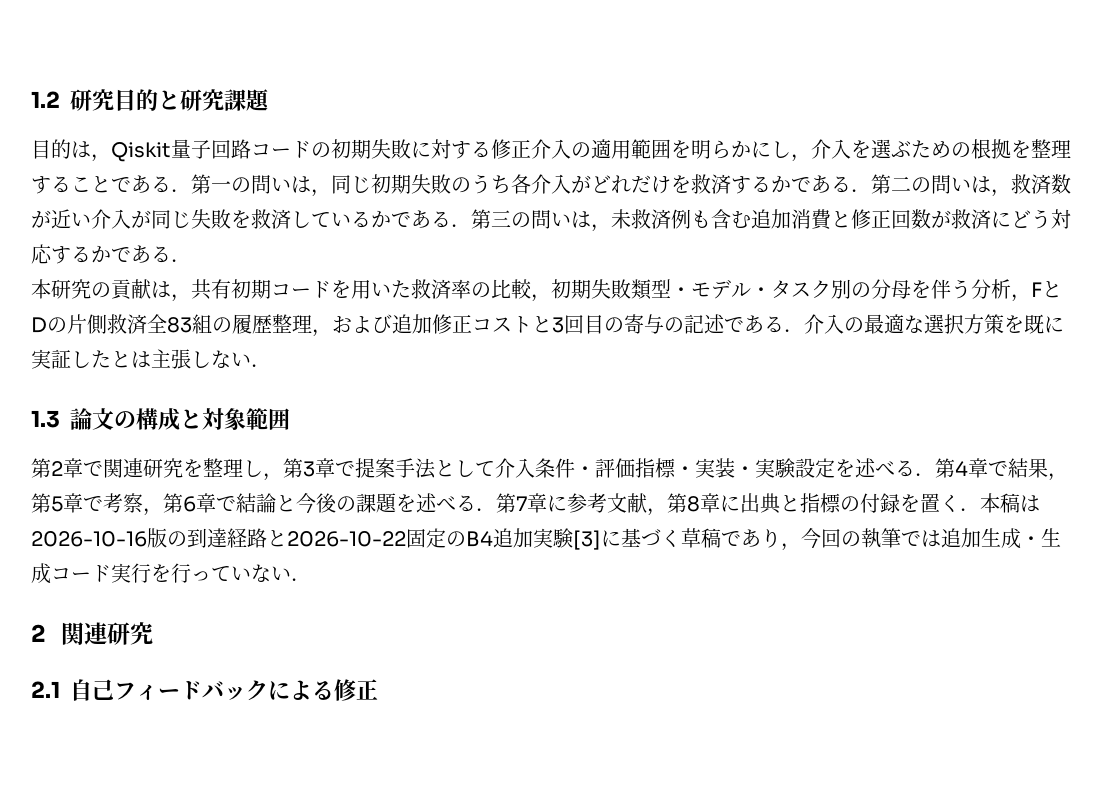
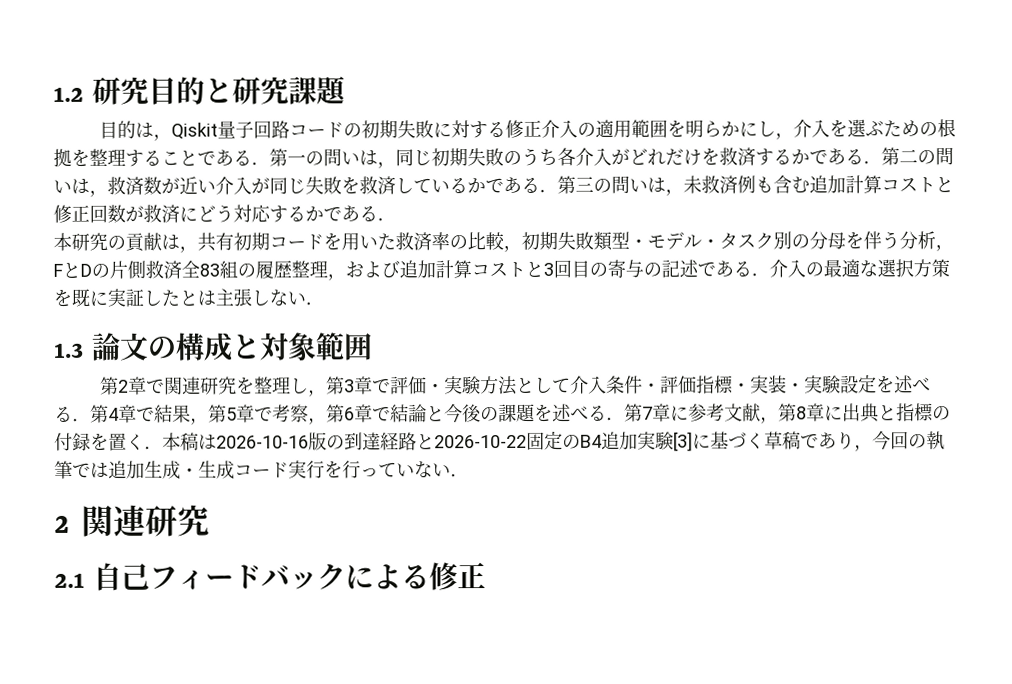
[791,209,832,230] 消費 -> [845,175,936,194] 計算コスト
[432,314,472,334] 修正 -> [435,260,472,279] 計算
[355,458,415,478] 提案手 -> [390,376,500,395] 評価・実験方

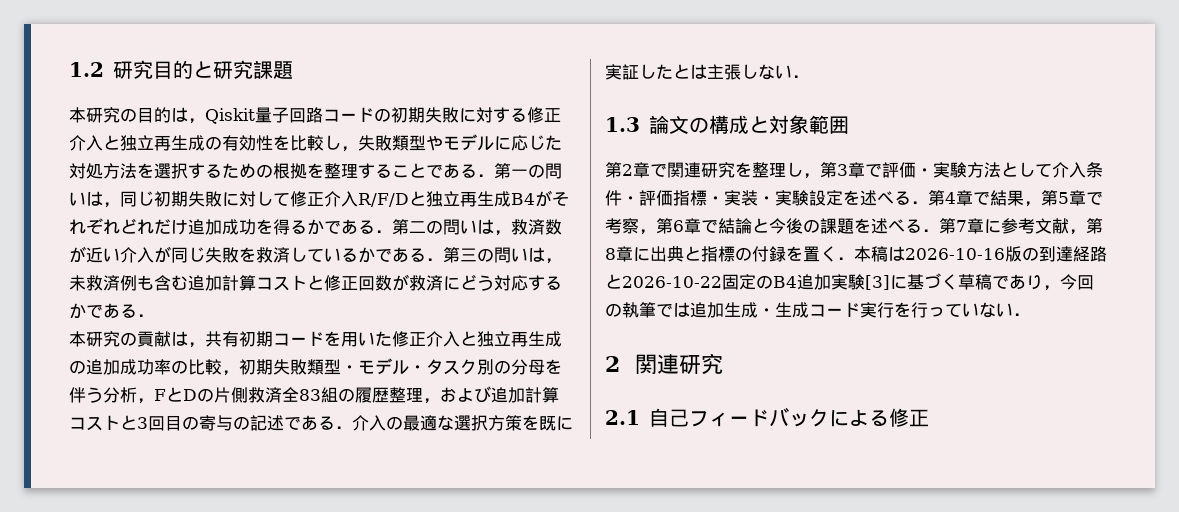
(348, 90) none -> [69,107,137,123] 本研究の
[577,119,885,140] の適用範囲を明らかにし，介入を選ぶ -> [103,134,562,152] [69,163,222,179] と独立再生成の有効性を比較し，失敗類型やモデルに応じた対処方法を選択する
[503,147,774,166] のうち各介入がどれだけを救済す -> [222,190,569,207] [69,218,290,235] に対して修正介入R/F/Dと独立再生成B4がそれぞれどれだけ追加成功を得
[395,232,432,251] 救済 -> [392,331,562,347] [69,359,154,375] 修正介入と独立再生成の追加成功

